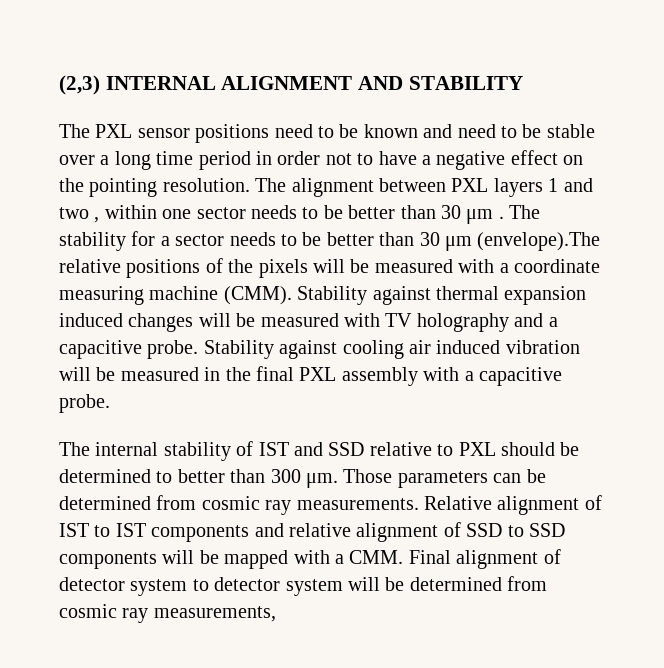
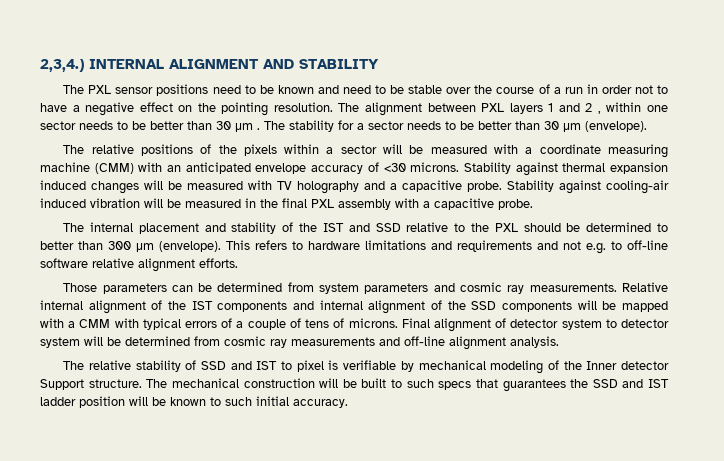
[59,75,100,95] (2,3) -> [40,59,84,72] 2,3,4.)
[100,151,251,170] a long time period -> [474,84,583,94] the course of a run
[59,207,89,219] two -> [585,103,593,112] 2
[477,232,601,251] (envelope).The -> [585,121,647,132] [63,145,85,154] (envelope). // The
(308, 268) none -> [284,144,377,154] within a sector
[223,286,292,305] (CMM). -> [94,162,460,174] (CMM) with an anticipated envelope accuracy of <30 microns.
[342,340,431,359] cooling air -> [606,180,669,194] cooling-air
[163,441,254,461] stability of -> [138,222,318,234] placement and stability of the
(454, 450) none -> [470,223,489,232] the
[306,473,338,488] μm. -> [136,240,668,254] [40,258,238,272] μm (envelope). This refers to hardware limitations and requirements and not e.g. to off-line software relative alignment efforts. //
(197, 502) none -> [319,283,455,294] system parameters and
[497,495,602,515] [59,523,111,537] alignment of IST to -> [40,300,186,314] internal alignment of the
[289,522,524,542] relative alignment of SSD to -> [319,300,466,314] internal alignment of the
[349,550,404,564] CMM. -> [79,318,398,330] CMM with typical errors of a couple of tens of microns.
[153,606,276,622] measurements, -> [291,336,559,350] [63,360,669,374] [40,378,669,392] [40,396,348,408] measurements and off-line alignment analysis. // The relative stability of SSD and IST to pixel is verifiable by mechanical modeling of the Inner detector Support structure. The mechanical construction will be built to such specs that guarantees the SSD and IST ladder position will be known to such initial accuracy.

